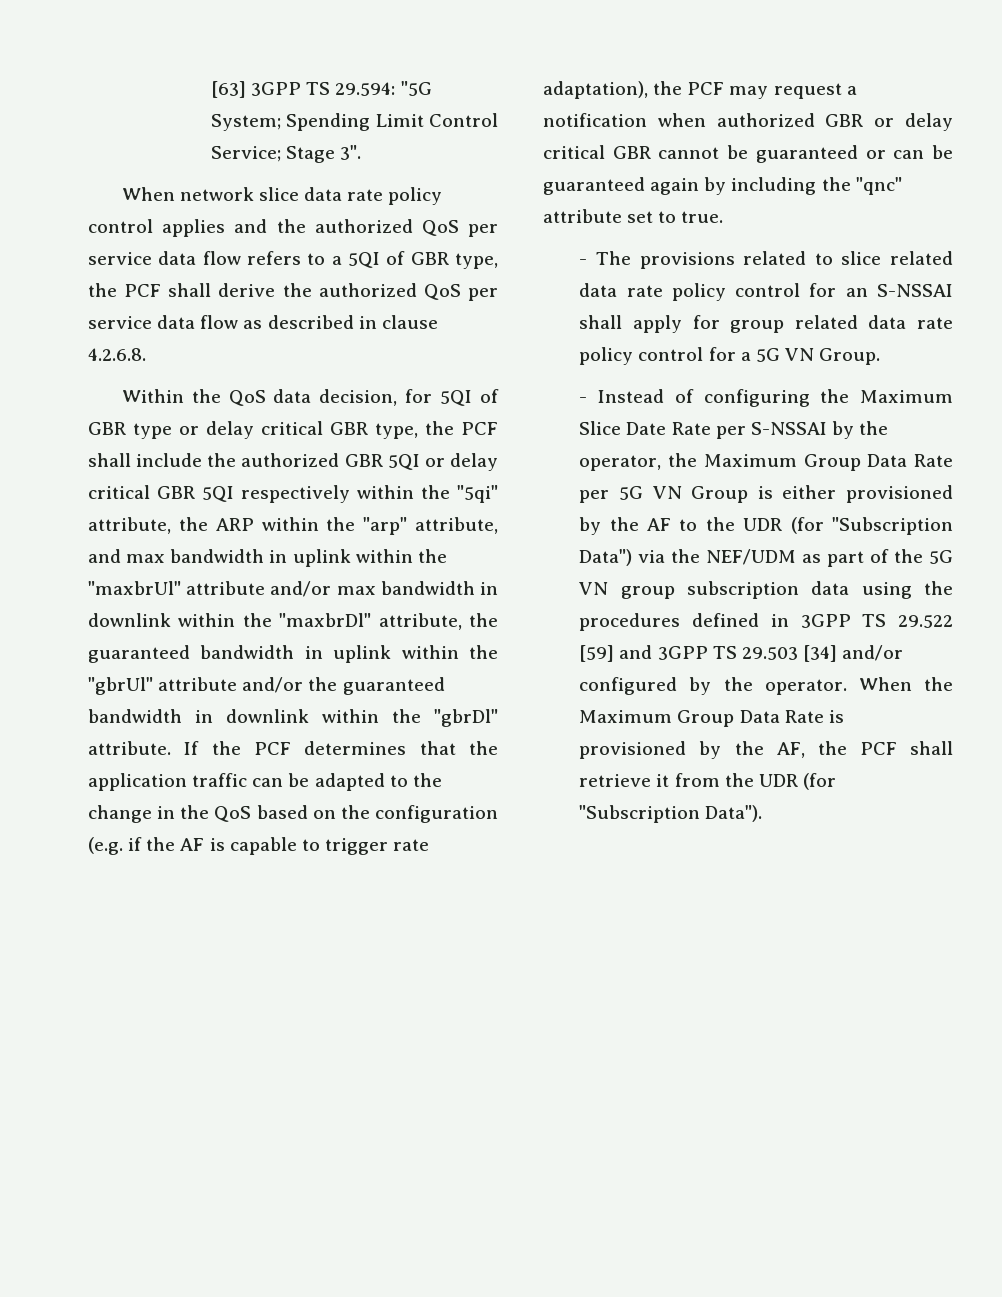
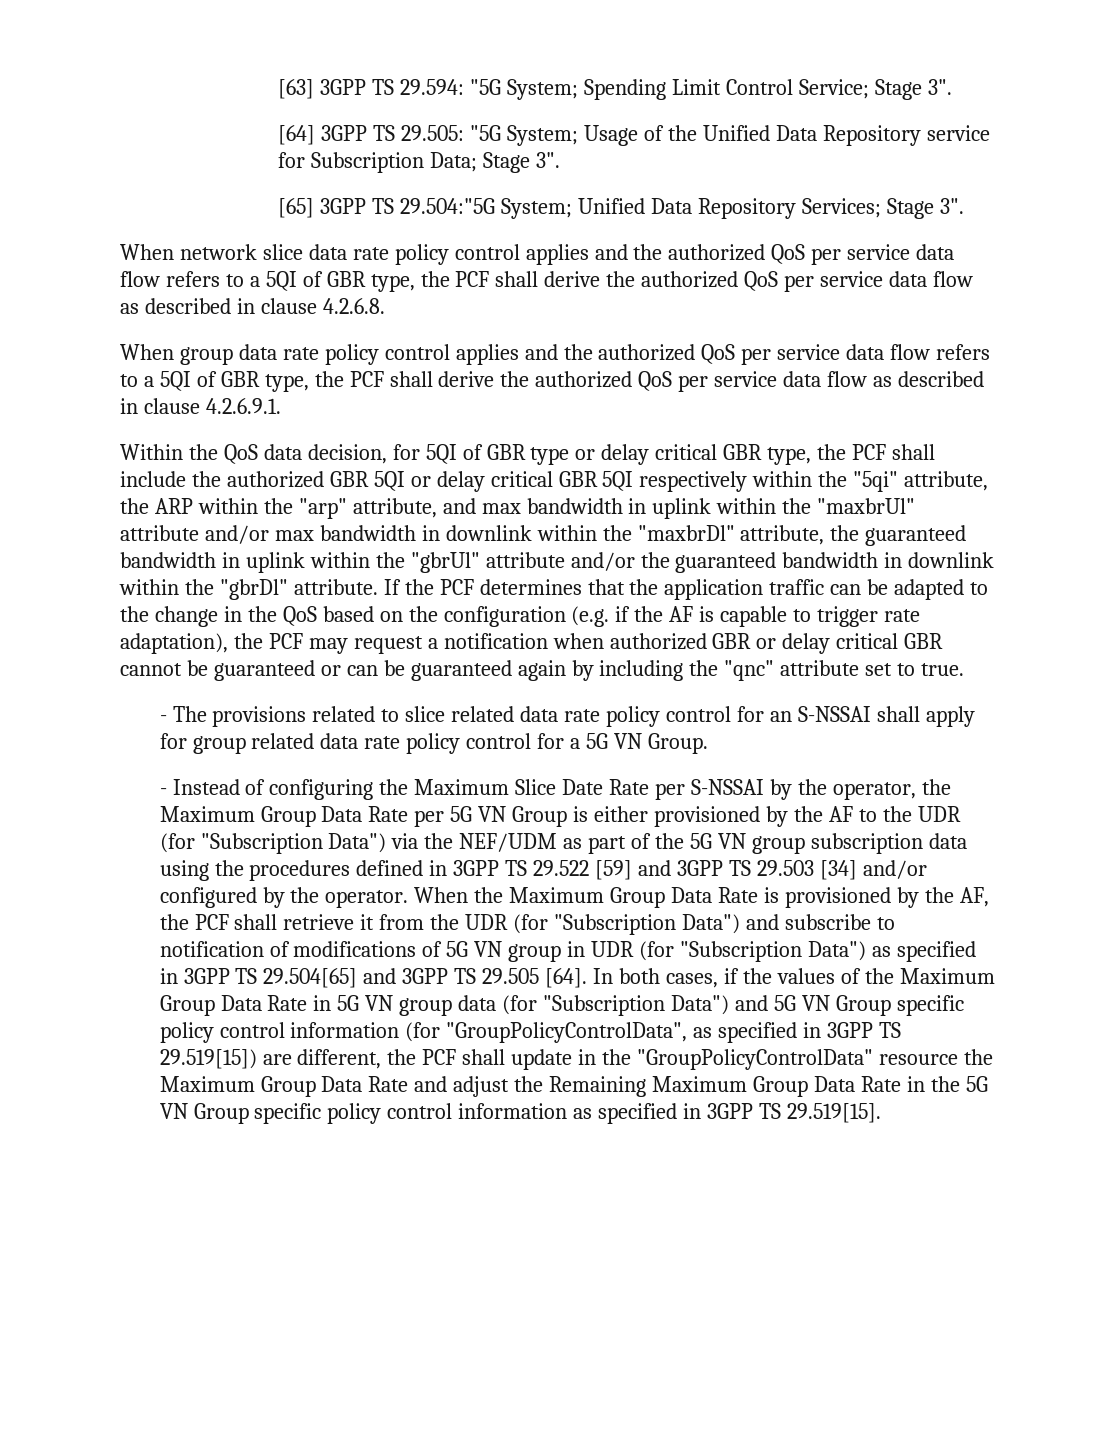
(362, 152) none -> [278,125,990,146] [278,152,561,173] [278,198,964,219] // [64] 3GPP TS 29.505: "5G System; Usage of the Unified Data Repository service for Subscription Data; Stage 3". // [65] 3GPP TS 29.504:"5G System; Unified Data Repository Services; Stage 3".
(146, 354) none -> [120,344,991,365] [120,371,984,392] [120,398,281,414] // When group data rate policy control applies and the authorized QoS per service data flow refers to a 5QI of GBR type, the PCF shall derive the authorized QoS per service data flow as described in clause 4.2.6.9.1.
[705,805,763,822] Data"). -> [681,914,895,934] [159,941,976,962] [159,968,995,988] [159,995,964,1016] [159,1022,902,1043] [159,1049,993,1070] [159,1076,988,1097] [159,1103,881,1124] Data") and subscribe to notification of modifications of 5G VN group in UDR (for "Subscription Data") as specified in 3GPP TS 29.504[65] and 3GPP TS 29.505 [64]. In both cases, if the values of the Maximum Group Data Rate in 5G VN group data (for "Subscription Data") and 5G VN Group specific policy control information (for "GroupPolicyControlData", as specified in 3GPP TS 29.519[15]) are different, the PCF shall update in the "GroupPolicyControlData" resource the Maximum Group Data Rate and adjust the Remaining Maximum Group Data Rate in the 5G VN Group specific policy control information as specified in 3GPP TS 29.519[15].

